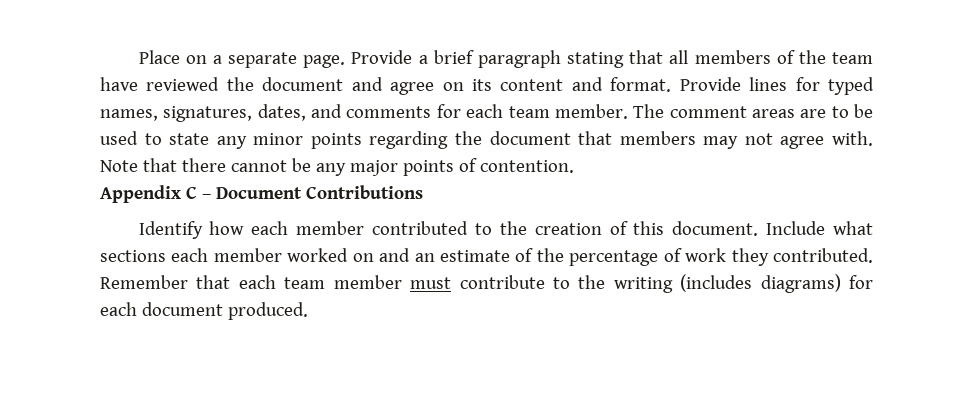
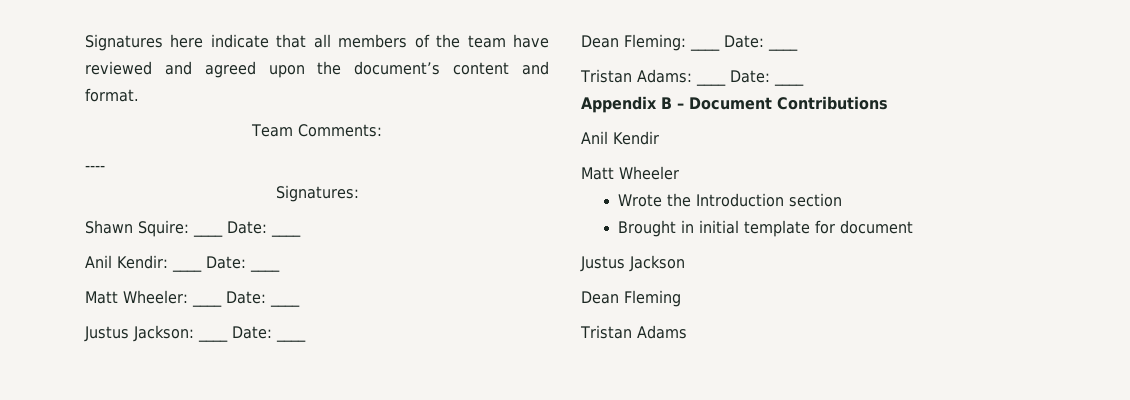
[138,50,625,68] Place on a separate page. Provide a brief paragraph stating -> [85,34,269,51] Signatures here indicate
[226,77,875,95] [100,104,874,122] [100,131,873,149] [100,158,574,176] the document and agree on its content and format. Provide lines for typed names, signatures, dates, and comments for each team member. The comment areas are to be used to state any minor points regarding the document that members may not agree with. Note that there cannot be any major points of contention. -> [164,61,549,78] [85,88,139,102] [251,124,382,137] [85,165,105,171] [275,185,359,202] [85,220,301,237] [85,255,280,272] [85,290,300,307] [84,325,306,342] [581,34,798,51] [580,69,804,86] and agreed upon the document’s content and format. // Team Comments: // ---- // Signatures: // Shawn Squire: ____ Date: ____ // Anil Kendir: ____ Date: ____ // Matt Wheeler: ____ Date: ____ // Justus Jackson: ____ Date: ____ // Dean Fleming: ____ Date: ____ // Tristan Adams: ____ Date: ____
[185,186,197,199] C -> [661,97,672,109] B
[138,221,874,239] [100,248,874,266] [100,274,873,293] [100,302,308,320] Identify how each member contributed to the creation of this document. Include what sections each member worked on and an estimate of the percentage of work they contributed. Remember that each team member must contribute to the writing (includes diagrams) for each document produced. -> [581,131,659,145] [581,166,679,180] [618,193,843,207] [618,220,914,237] [580,255,685,272] [581,290,681,307] [580,325,687,339] Anil Kendir // Matt Wheeler // Wrote the Introduction section // Brought in initial template for document // Justus Jackson // Dean Fleming // Tristan Adams

